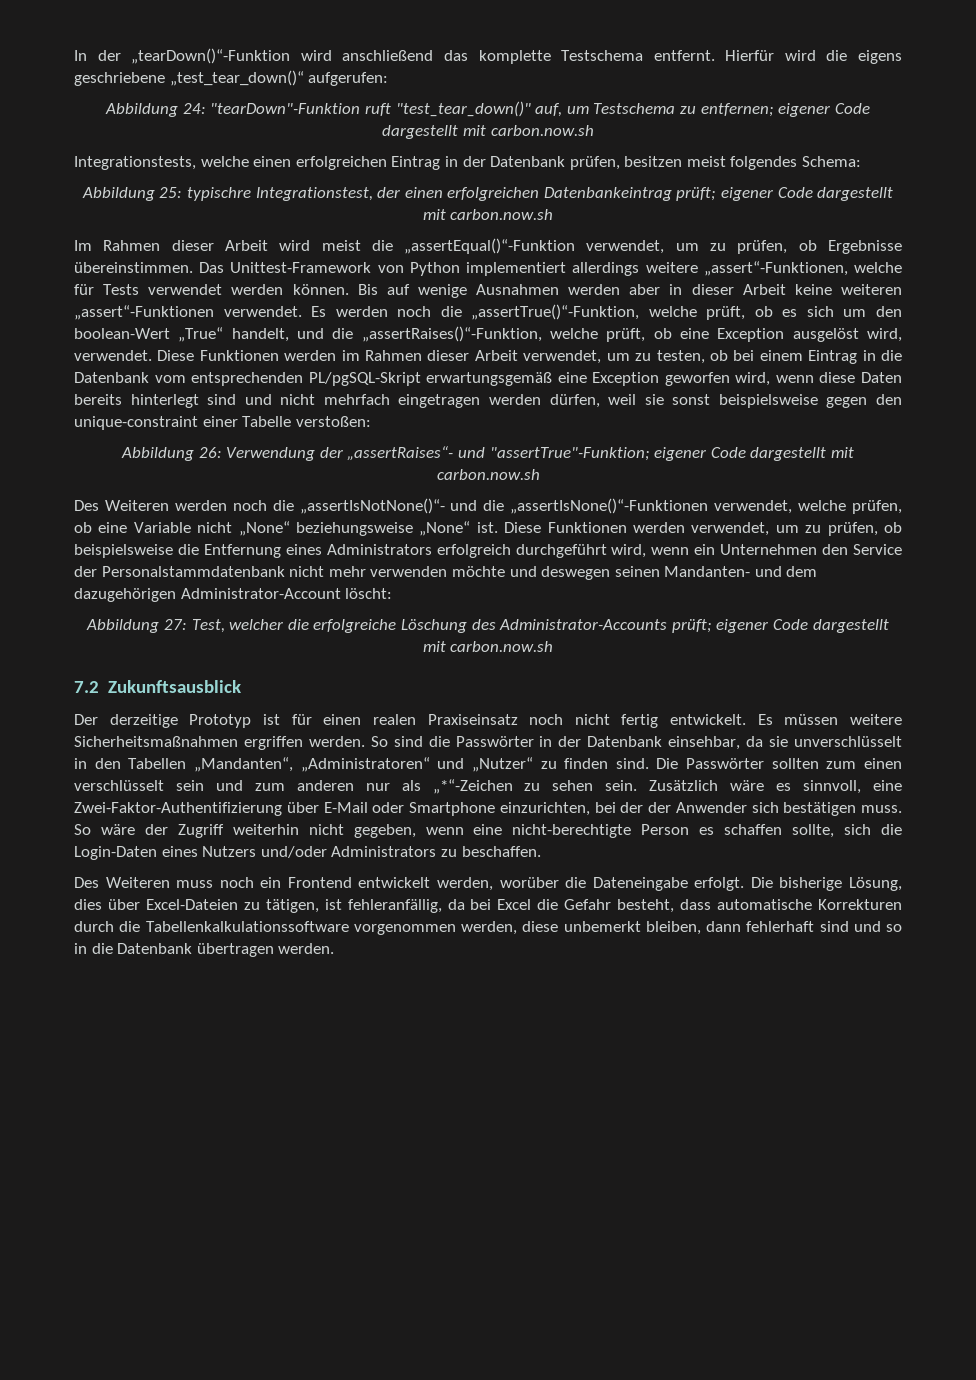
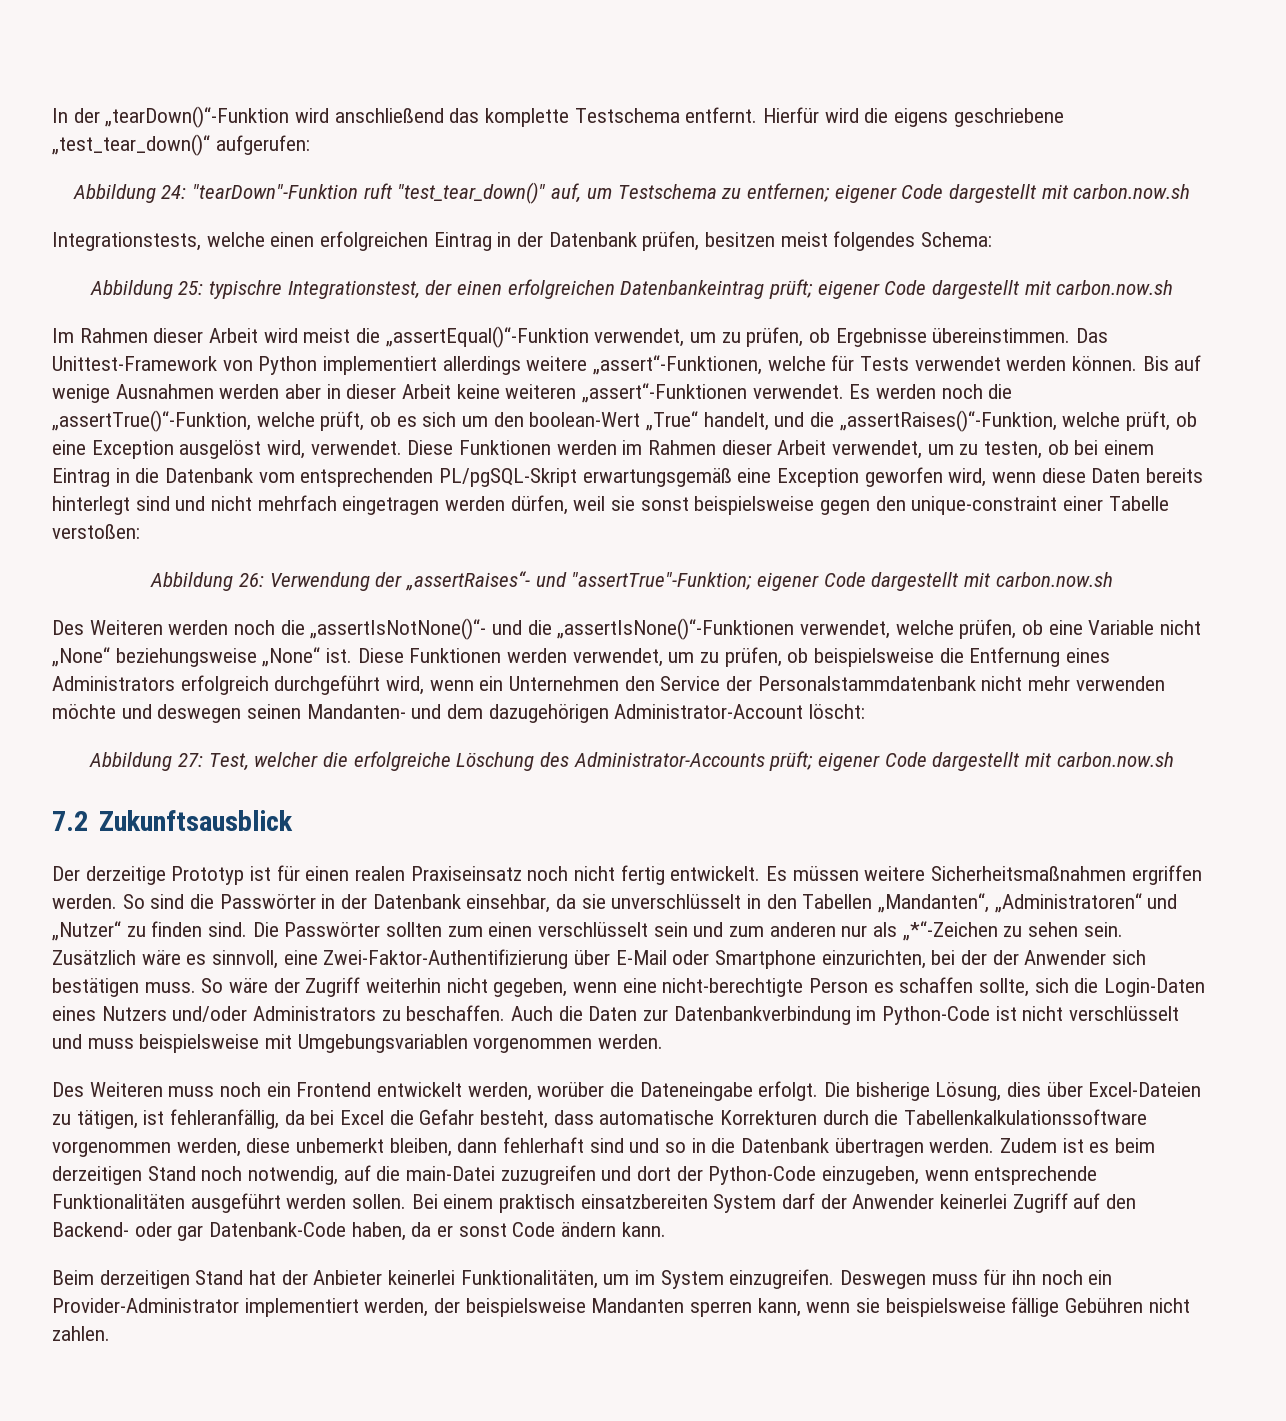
(541, 851) none -> [511,1006,1180,1025] [52,1034,664,1053] Auch die Daten zur Datenbankverbindung im Python-Code ist nicht verschlüsselt und muss beispielsweise mit Umgebungsvariablen vorgenommen werden.
(335, 948) none -> [1000,1138,1156,1153] [52,1165,1098,1185] [52,1193,1137,1213] [52,1222,666,1241] [52,1269,1113,1289] [52,1297,1190,1317] [52,1326,110,1341] Zudem ist es beim derzeitigen Stand noch notwendig, auf die main-Datei zuzugreifen und dort der Python-Code einzugeben, wenn entsprechende Funktionalitäten ausgeführt werden sollen. Bei einem praktisch einsatzbereiten System darf der Anwender keinerlei Zugriff auf den Backend- oder gar Datenbank-Code haben, da er sonst Code ändern kann. // Beim derzeitigen Stand hat der Anbieter keinerlei Funktionalitäten, um im System einzugreifen. Deswegen muss für ihn noch ein Provider-Administrator implementiert werden, der beispielsweise Mandanten sperren kann, wenn sie beispielsweise fällige Gebühren nicht zahlen.

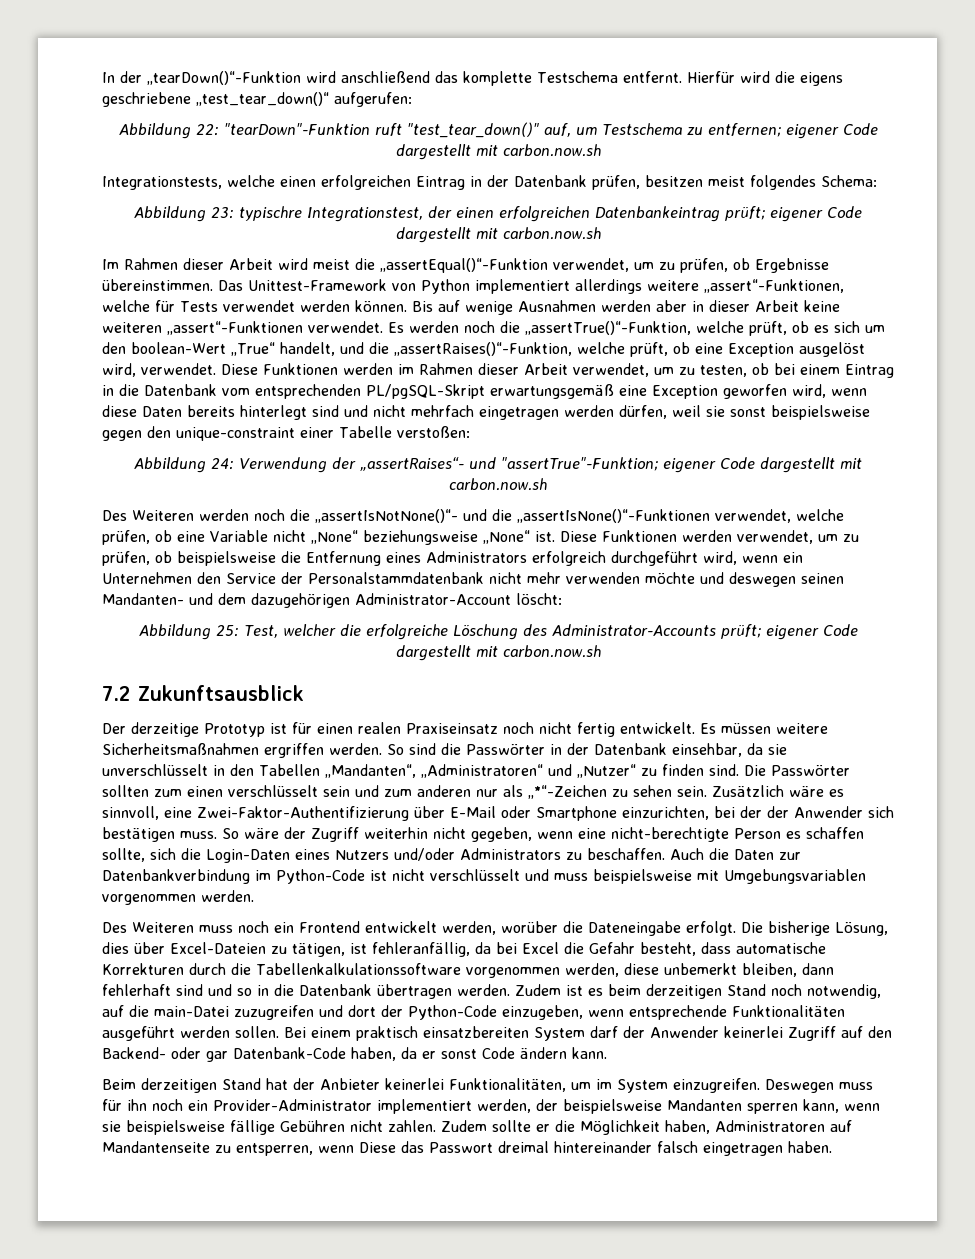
[161,185,187,199] 24: -> [195,124,219,136] 22:
[178,281,204,295] 25: -> [211,207,234,219] 23:
[238,573,264,587] 26: -> [210,458,234,470] 24:
[177,753,203,767] 27: -> [215,625,239,637] 25:
(110, 1333) none -> [441,1120,852,1135] [102,1141,832,1156] Zudem sollte er die Möglichkeit haben, Administratoren auf Mandantenseite zu entsperren, wenn Diese das Passwort dreimal hintereinander falsch eingetragen haben.

